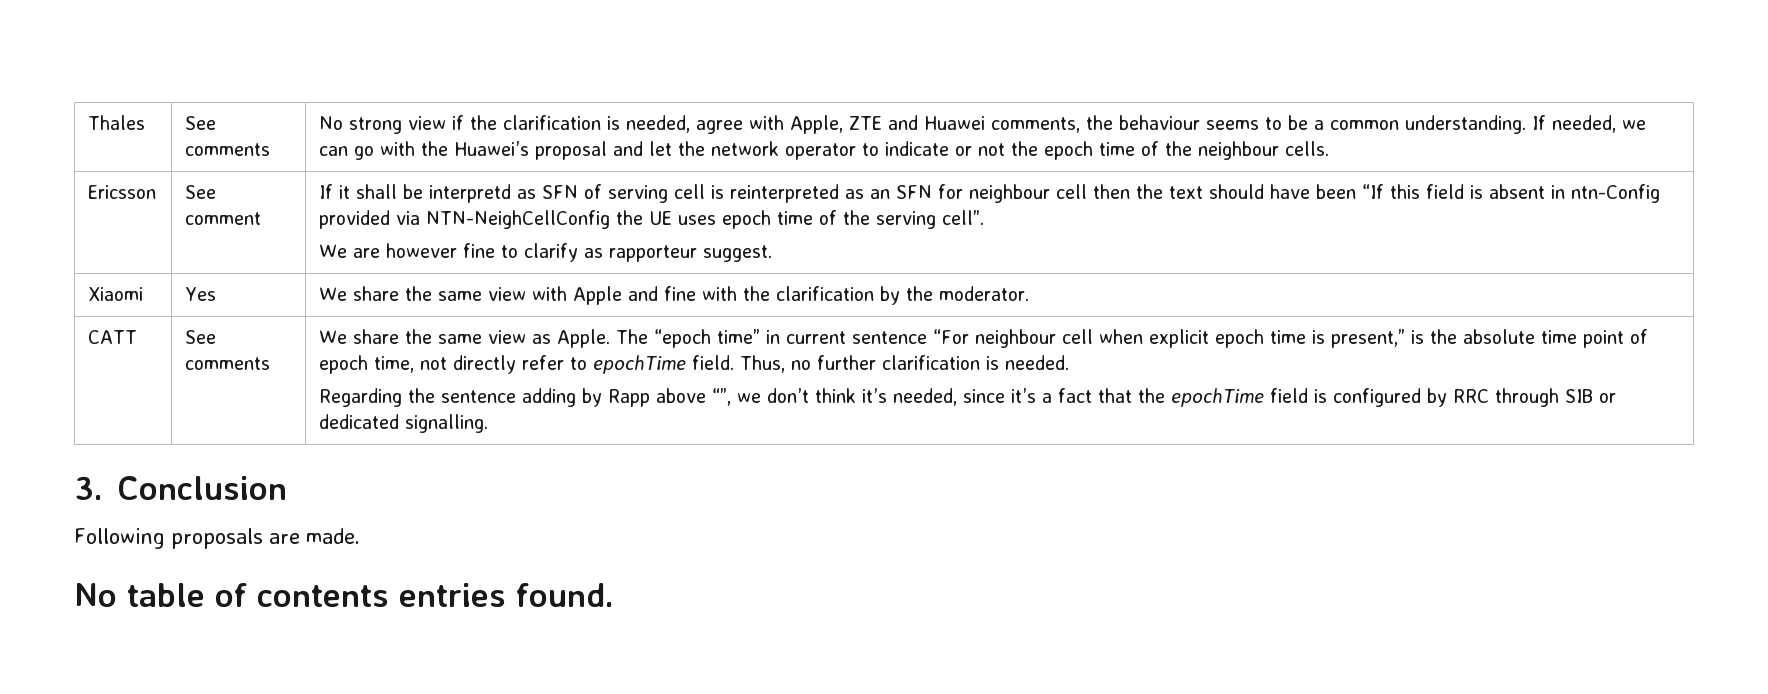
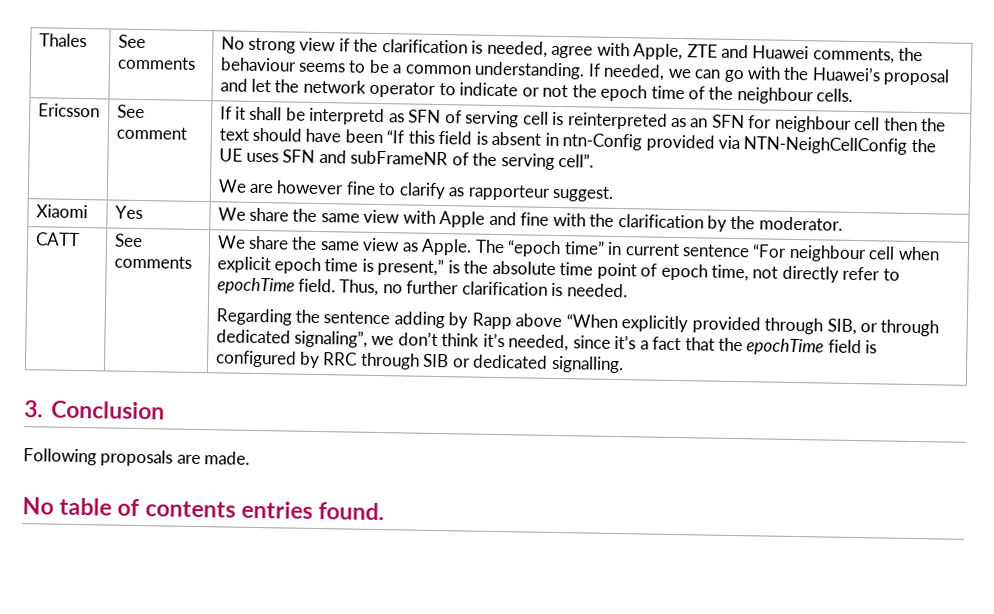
[722,210,814,229] epoch time -> [282,149,449,166] SFN and subFrameNR
[712,388,732,406] “”, -> [565,314,940,337] [215,329,368,348] “When explicitly provided through SIB, or through dedicated signaling”,

